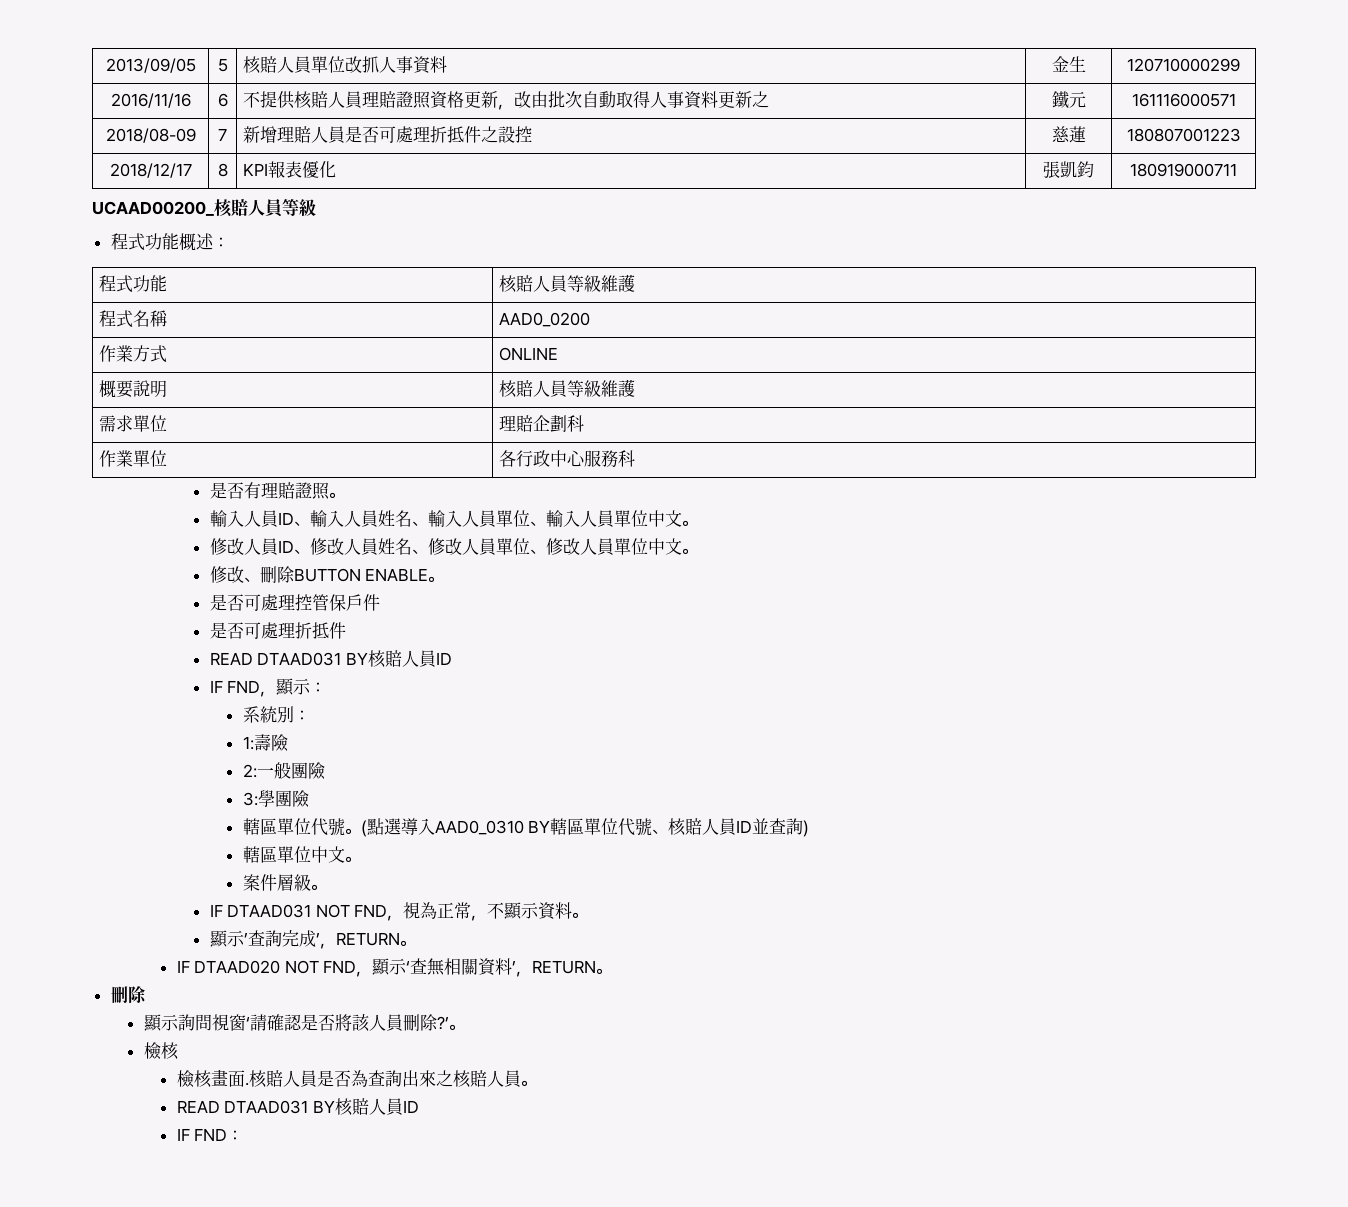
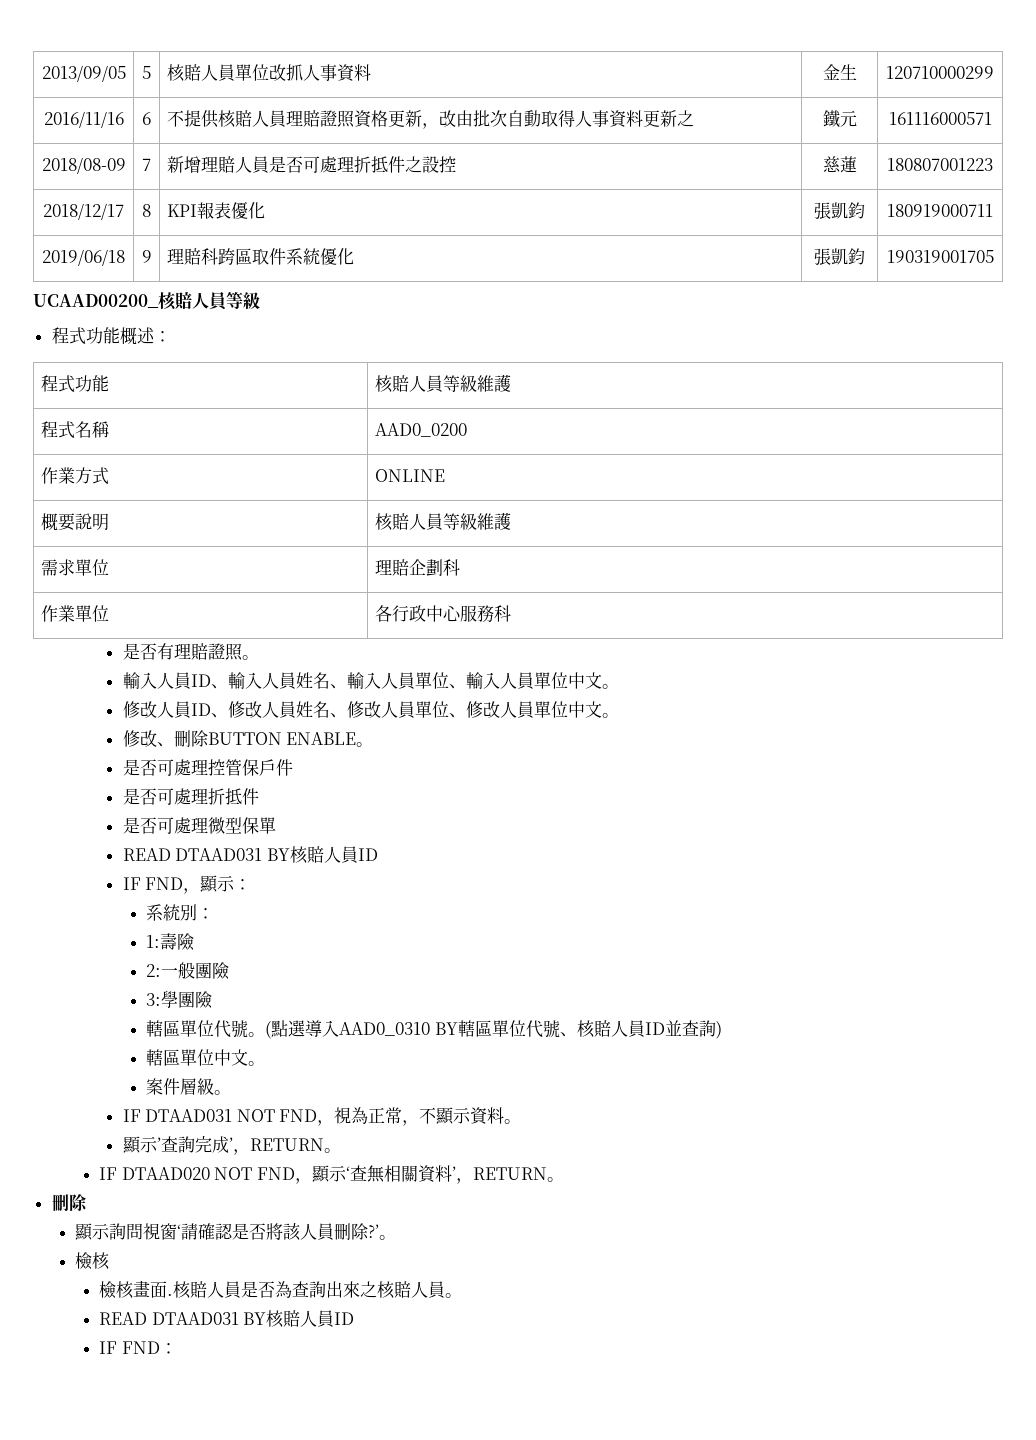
(1237, 170) none -> [42,249,125,266] [141,250,152,263] [166,248,354,265] [814,248,865,266] [886,250,994,263] // 2019/06/18 | 9 | 理賠科跨區取件系統優化 | 張凱鈞 | 190319001705
(346, 630) none -> [122,817,276,834] // 是否可處理微型保單

